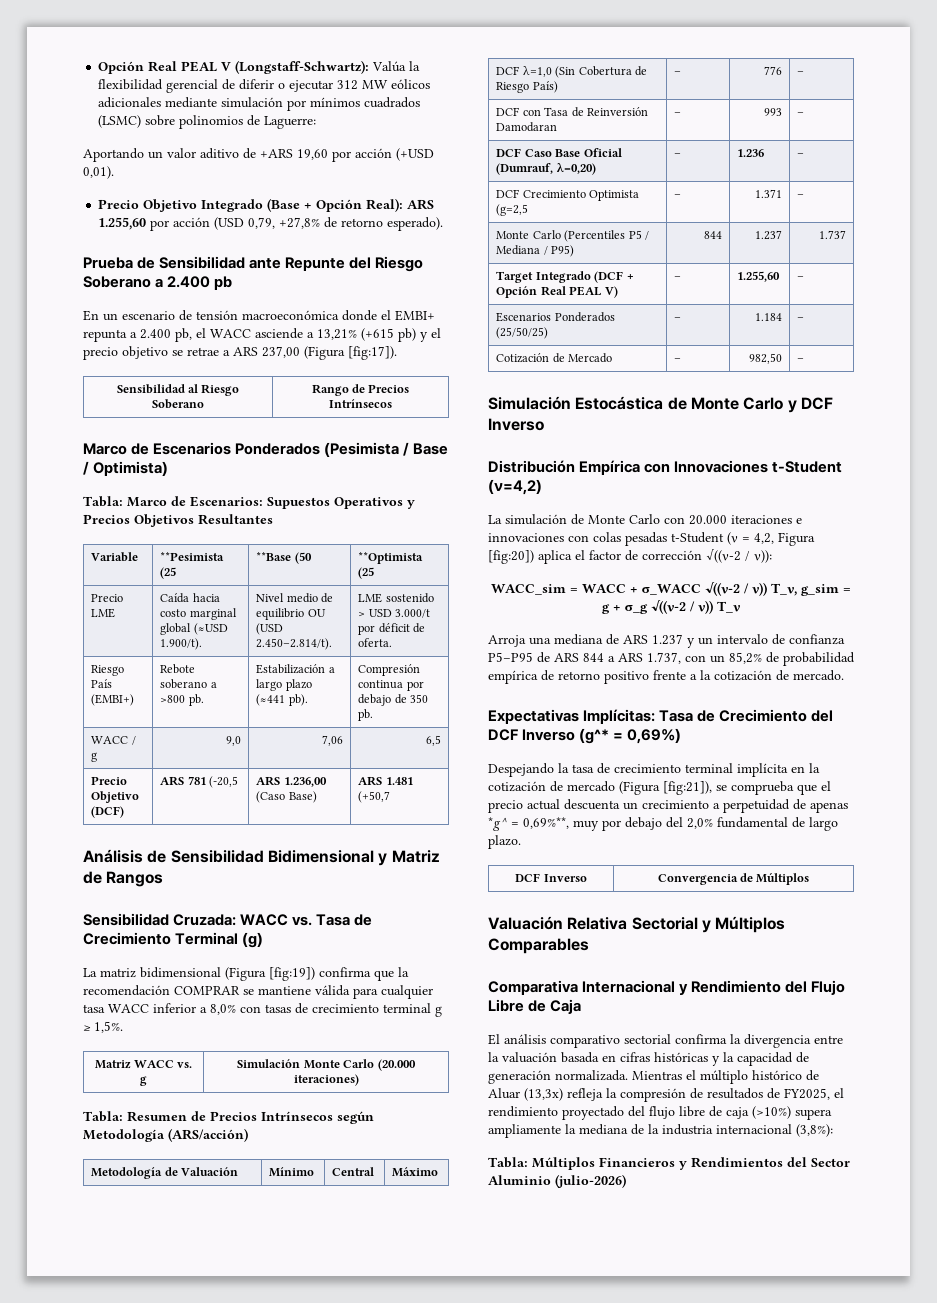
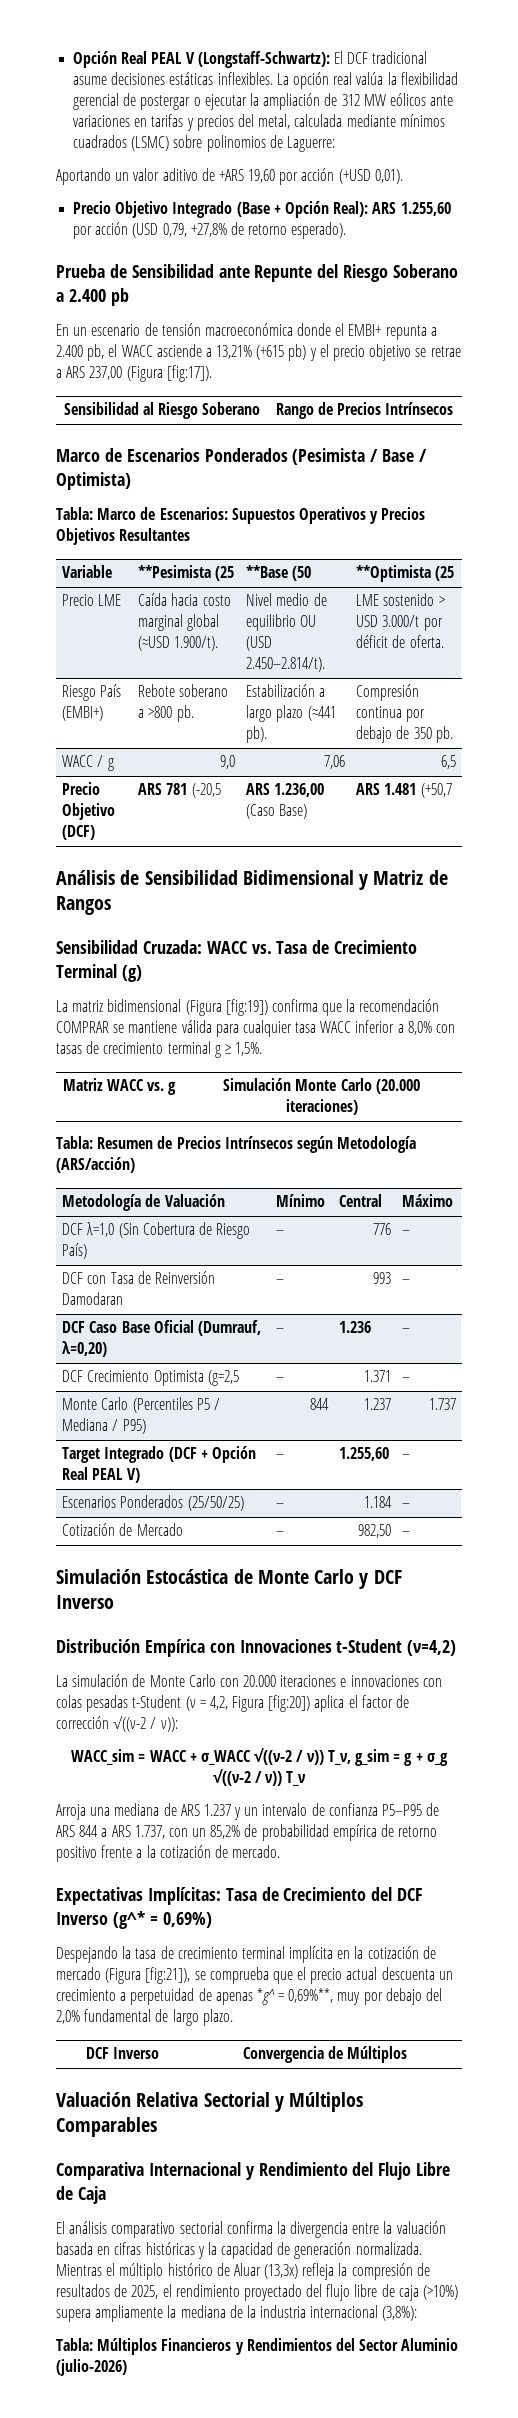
[372,61,407,72] Valúa -> [333,51,428,64] [73,72,384,89] El DCF tradicional asume decisiones estáticas inflexibles. La opción real valúa
[239,79,275,90] diferir -> [140,95,191,110] postergar
[337,79,431,90] [98,97,307,111] 312 MW eólicos adicionales mediante simulación por -> [249,93,454,110] [73,114,396,131] la ampliación de 312 MW eólicos ante variaciones en tarifas y precios del metal, calculada mediante
[784,1088,830,1100] FY2025, -> [131,2285,159,2299] 2025,

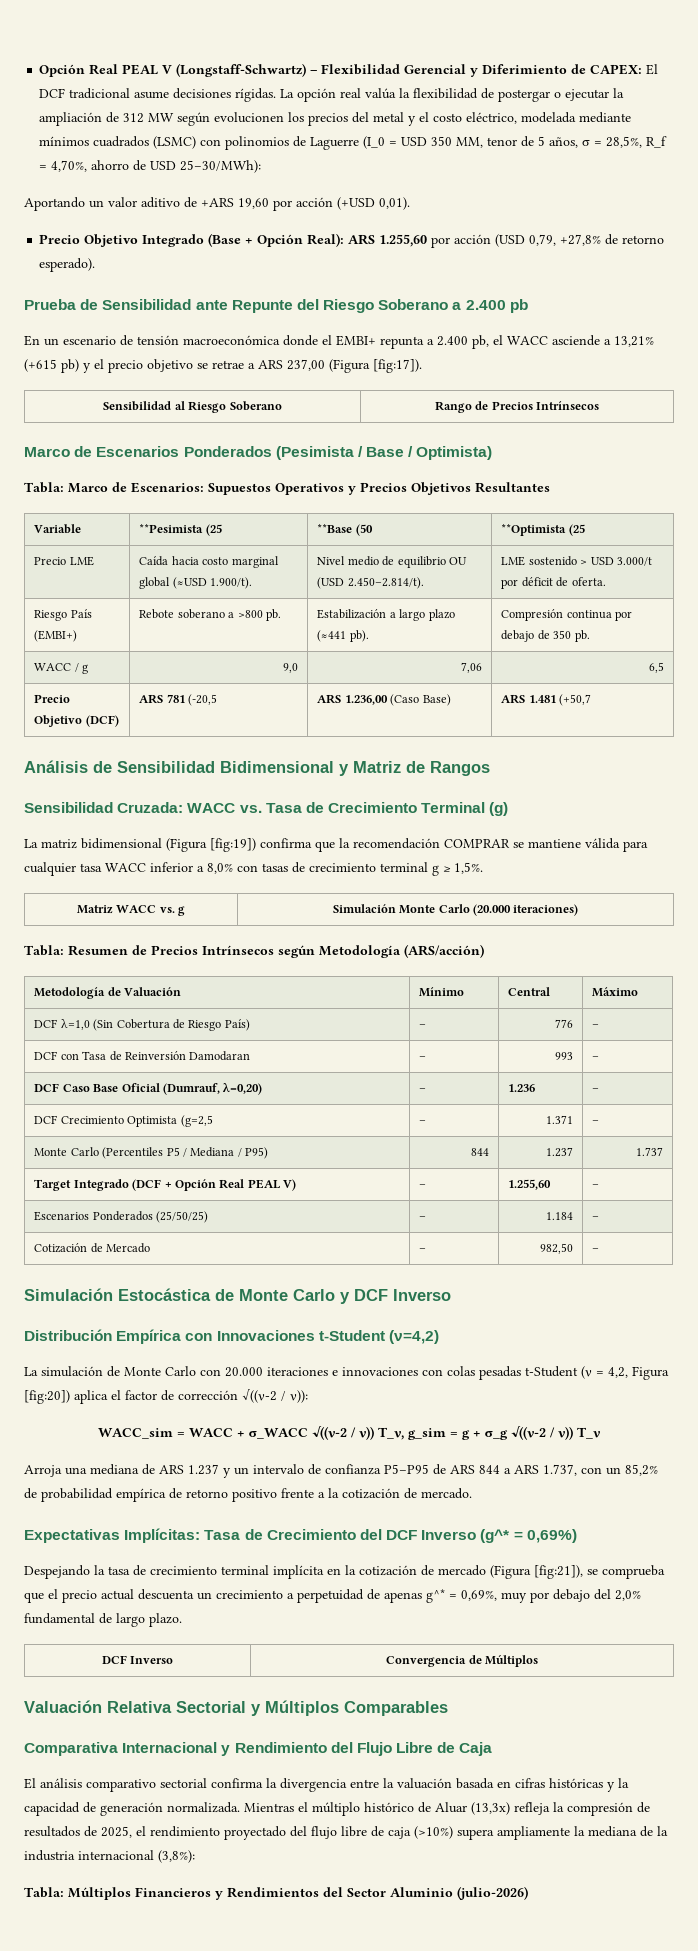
[197,51,330,68] (Longstaff-Schwartz): -> [176,63,643,77] (Longstaff-Schwartz) – Flexibilidad Gerencial y Diferimiento de CAPEX:
[169,72,273,85] estáticas inflexibles. -> [235,88,277,102] rígidas.
[73,93,120,110] gerencial -> (479, 93) none
[389,93,454,106] [73,114,343,131] eólicos ante variaciones en tarifas y precios del metal, calculada -> [177,112,577,126] según evolucionen los precios del metal y el costo eléctrico, modelada
[173,135,203,148] sobre -> [200,139,222,146] con
[286,136,335,152] Laguerre: -> [310,136,668,150] [39,160,262,173] Laguerre (I_0 = USD 350 MM, tenor de 5 años, σ = 28,5%, R_f = 4,70%, ahorro de USD 25–30/MWh):
[256,1988,334,2005] *g^ = 0,69%**, -> [426,1589,497,1603] g^* = 0,69%,

